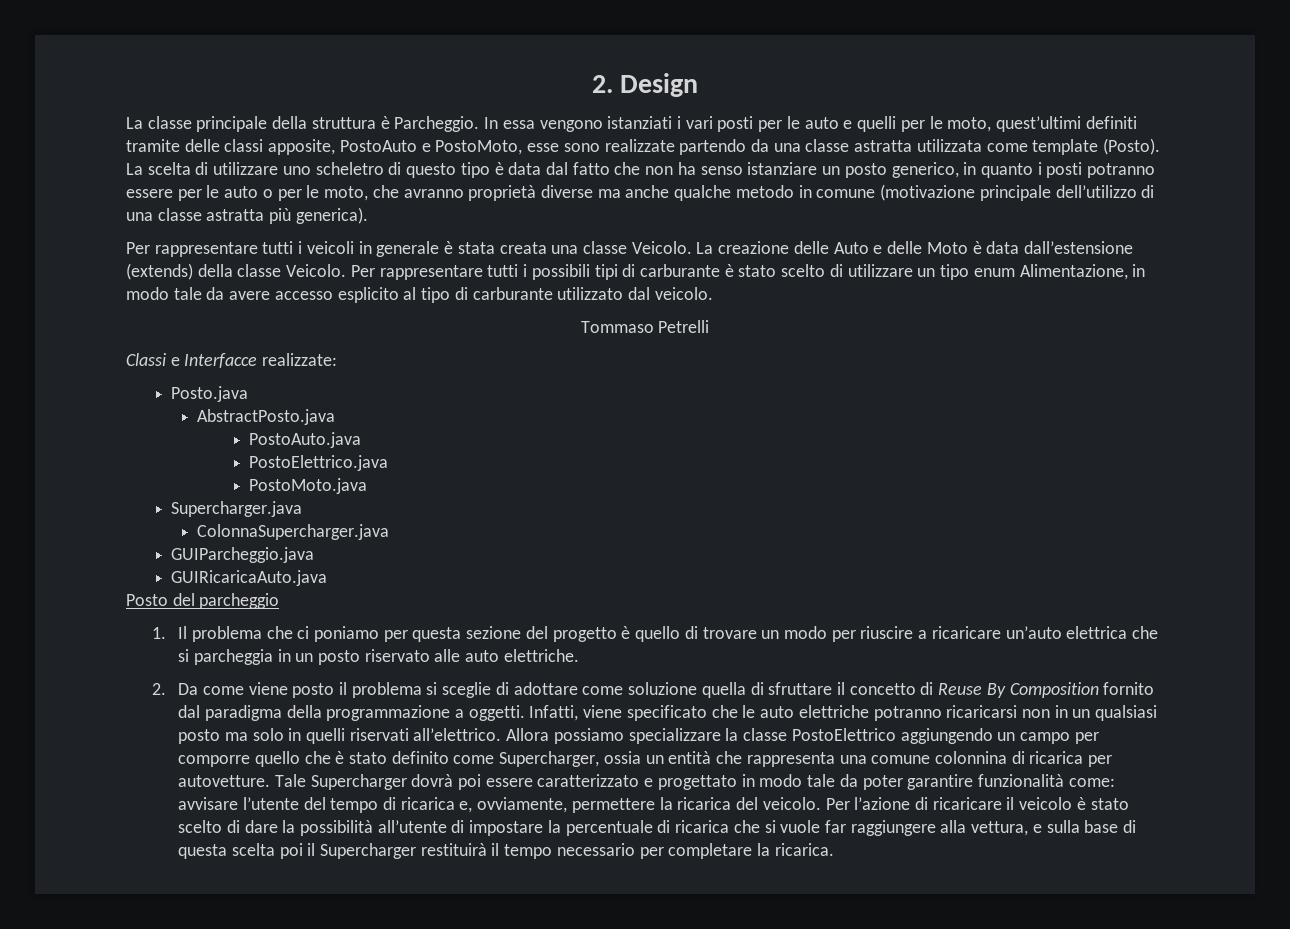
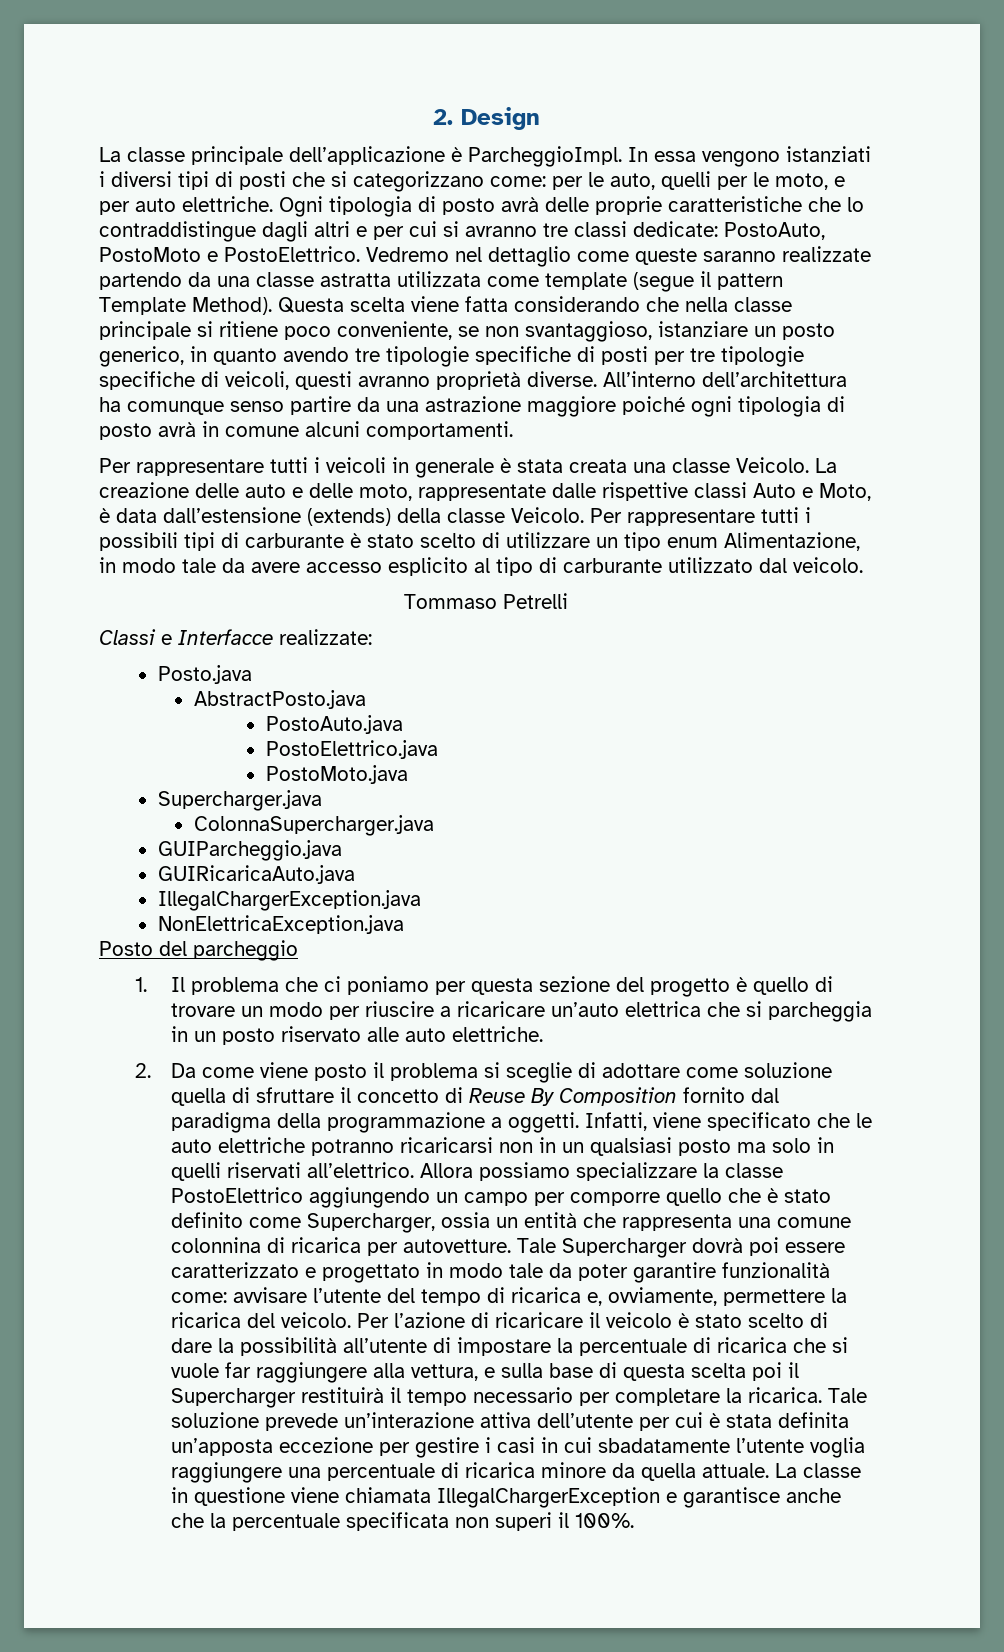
[272,116,480,132] della struttura è Parcheggio. -> [289,146,622,167] dell’applicazione è ParcheggioImpl.
[685,116,1137,132] [126,139,600,155] vari posti per le auto e quelli per le moto, quest’ultimi definiti tramite delle classi apposite, PostoAuto e PostoMoto, esse sono -> [111,171,845,192] [99,196,864,217] [99,221,825,242] [99,246,776,267] diversi tipi di posti che si categorizzano come: per le auto, quelli per le moto, e per auto elettriche. Ogni tipologia di posto avrà delle proprie caratteristiche che lo contraddistingue dagli altri e per cui si avranno tre classi dedicate: PostoAuto, PostoMoto e PostoElettrico. Vedremo nel dettaglio come queste saranno
[1103,138,1161,155] [126,162,743,178] (Posto). La scelta di utilizzare uno scheletro di questo tipo è data dal fatto che non ha senso -> [633,271,783,292] [99,296,792,315] [99,321,652,342] (segue il pattern Template Method). Questa scelta viene fatta considerando che nella classe principale si ritiene poco conveniente, se non svantaggioso,
[1037,162,1156,178] [126,184,1155,201] [126,207,368,224] i posti potranno essere per le auto o per le moto, che avranno proprietà diverse ma anche qualche metodo in comune (motivazione principale dell’utilizzo di una classe astratta più generica). -> [283,346,804,367] [99,371,847,390] [99,396,845,417] [99,421,513,440] avendo tre tipologie specifiche di posti per tre tipologie specifiche di veicoli, questi avranno proprietà diverse. All’interno dell’architettura ha comunque senso partire da una astrazione maggiore poiché ogni tipologia di posto avrà in comune alcuni comportamenti.
[833,241,968,254] Auto e delle Moto -> [245,482,871,501] auto e delle moto, rappresentate dalle rispettive classi Auto e Moto,
(328, 578) none -> [157,890,421,911] [157,915,404,934] // IllegalChargerException.java // NonElettricaException.java
(834, 849) none -> [828,1388,868,1403] [171,1412,850,1431] [171,1437,866,1458] [171,1462,862,1483] [171,1487,842,1508] [171,1512,635,1531] Tale soluzione prevede un’interazione attiva dell’utente per cui è stata definita un’apposta eccezione per gestire i casi in cui sbadatamente l’utente voglia raggiungere una percentuale di ricarica minore da quella attuale. La classe in questione viene chiamata IllegalChargerException e garantisce anche che la percentuale specificata non superi il 100%.

